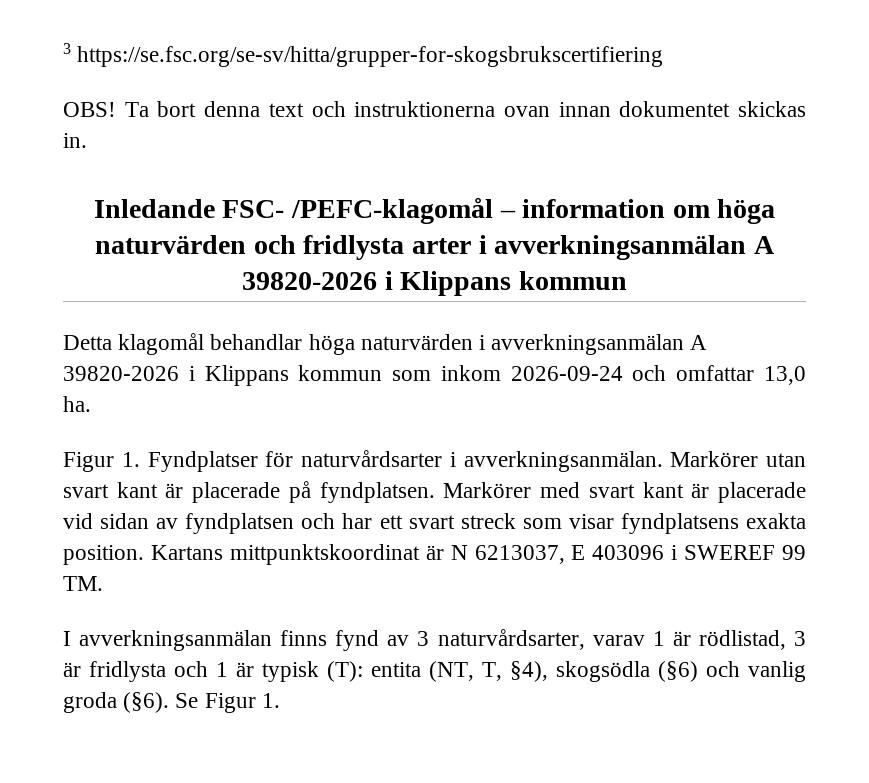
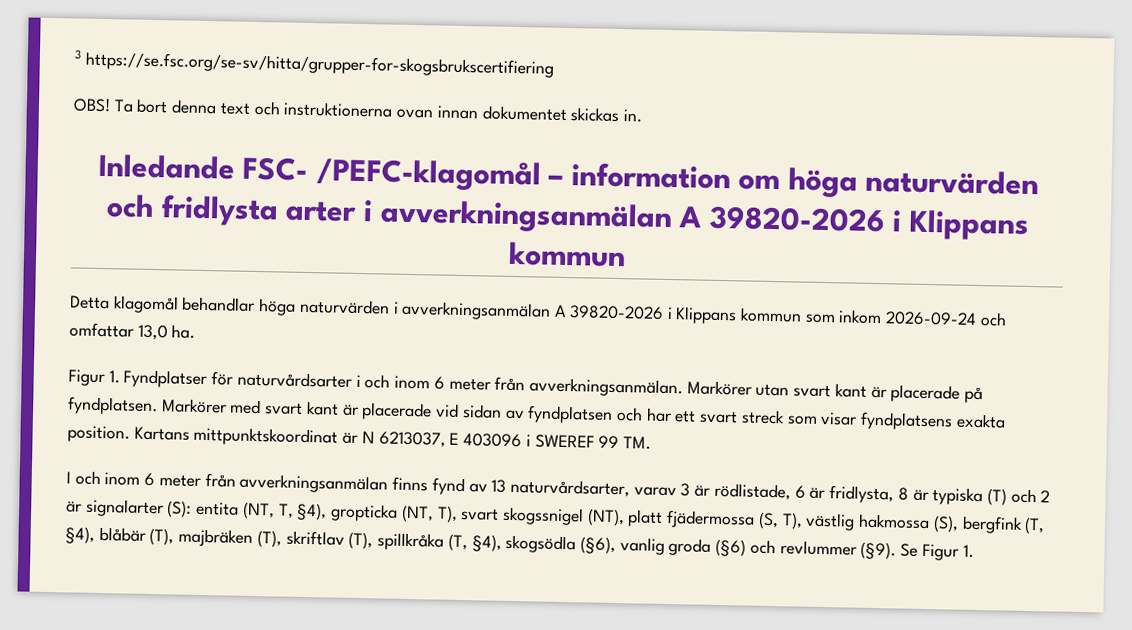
(456, 459) none -> [364,374,526,392] och inom 6 meter från
(71, 638) none -> [74,470,236,488] och inom 6 meter från
[417,631,430,646] 3 -> [491,479,507,493] 13
[652,630,807,650] [63,661,806,682] [63,692,170,713] 1 är rödlistad, 3 är fridlysta och 1 är typisk (T): entita (NT, T, §4), skogsödla (§6) och vanlig groda (§6). -> [680,482,1051,506] [66,498,1046,535] [65,526,897,560] 3 är rödlistade, 6 är fridlysta, 8 är typiska (T) och 2 är signalarter (S): entita (NT, T, §4), gropticka (NT, T), svart skogssnigel (NT), platt fjädermossa (S, T), västlig hakmossa (S), bergfink (T, §4), blåbär (T), majbräken (T), skriftlav (T), spillkråka (T, §4), skogsödla (§6), vanlig groda (§6) och revlummer (§9).

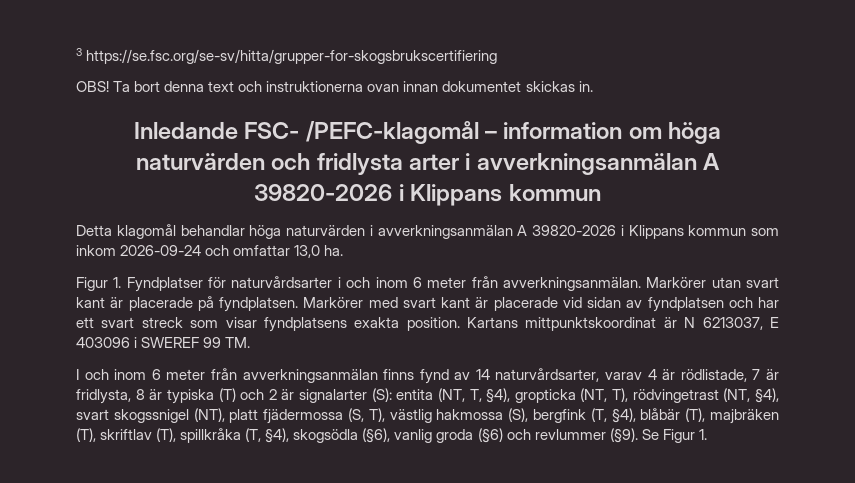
[491,479,507,493] 13 -> [475,369,490,380] 14
[680,483,691,497] 3 -> [647,369,657,380] 4
[794,485,806,499] 6 -> [752,369,761,380] 7
(458, 514) none -> [632,388,780,403] rödvingetrast (NT, §4),

